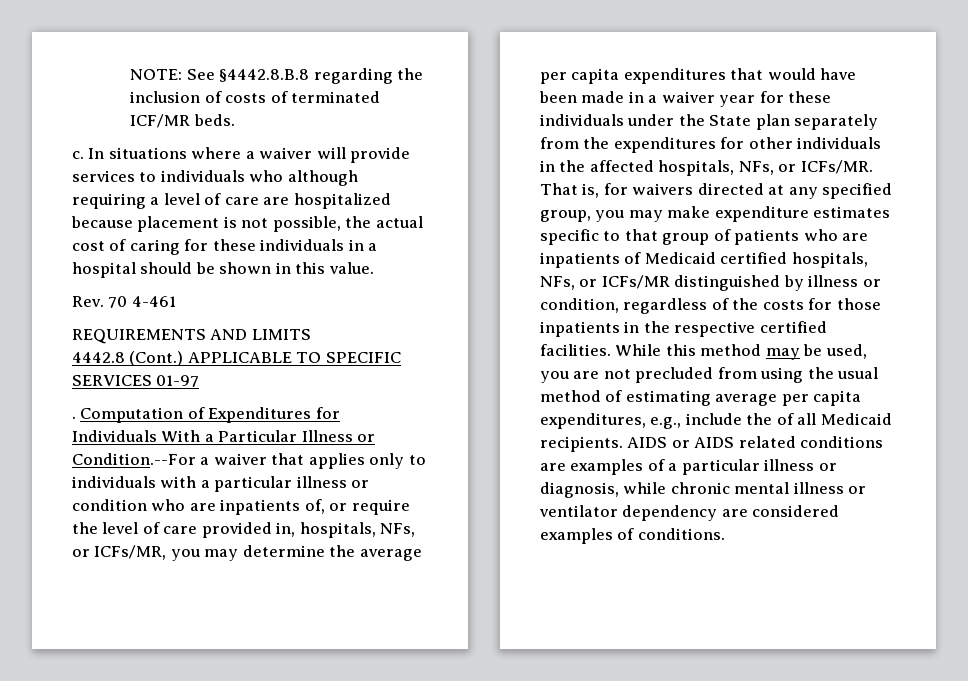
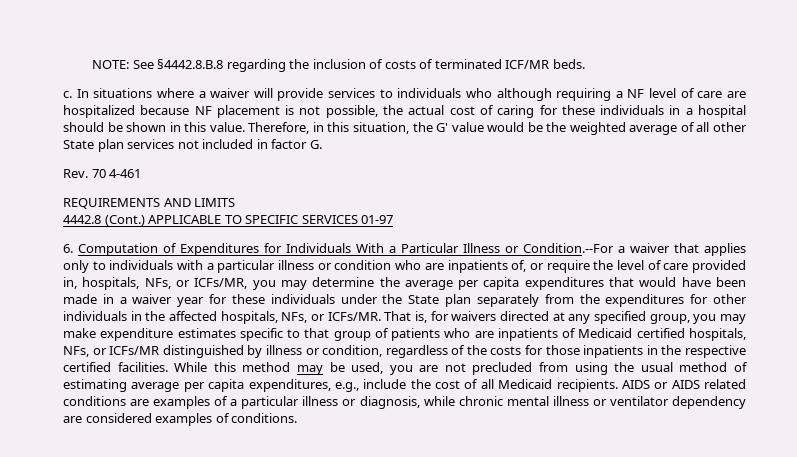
(160, 201) none -> [627,89,645,98] NF
(133, 222) none -> [194,106,212,115] NF
(374, 268) none -> [248,122,747,135] [63,139,322,152] Therefore, in this situation, the G' value would be the weighted average of all other State plan services not included in factor G.
[72,416,76,419] . -> [63,244,73,253] 6.
(773, 419) none -> [435,380,460,389] cost

